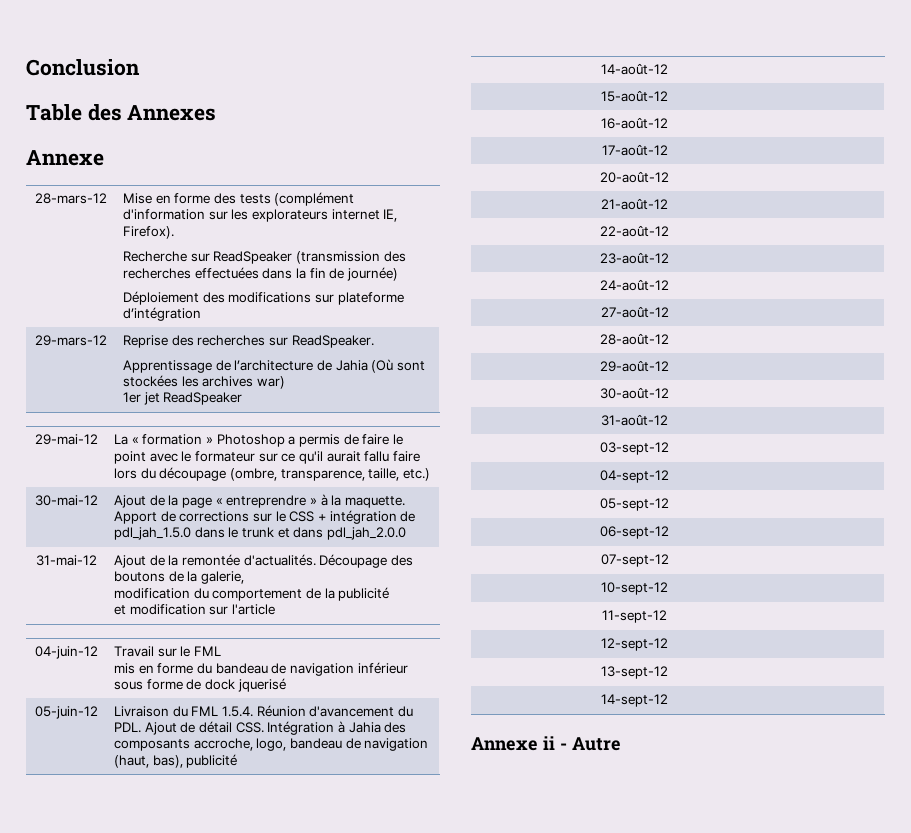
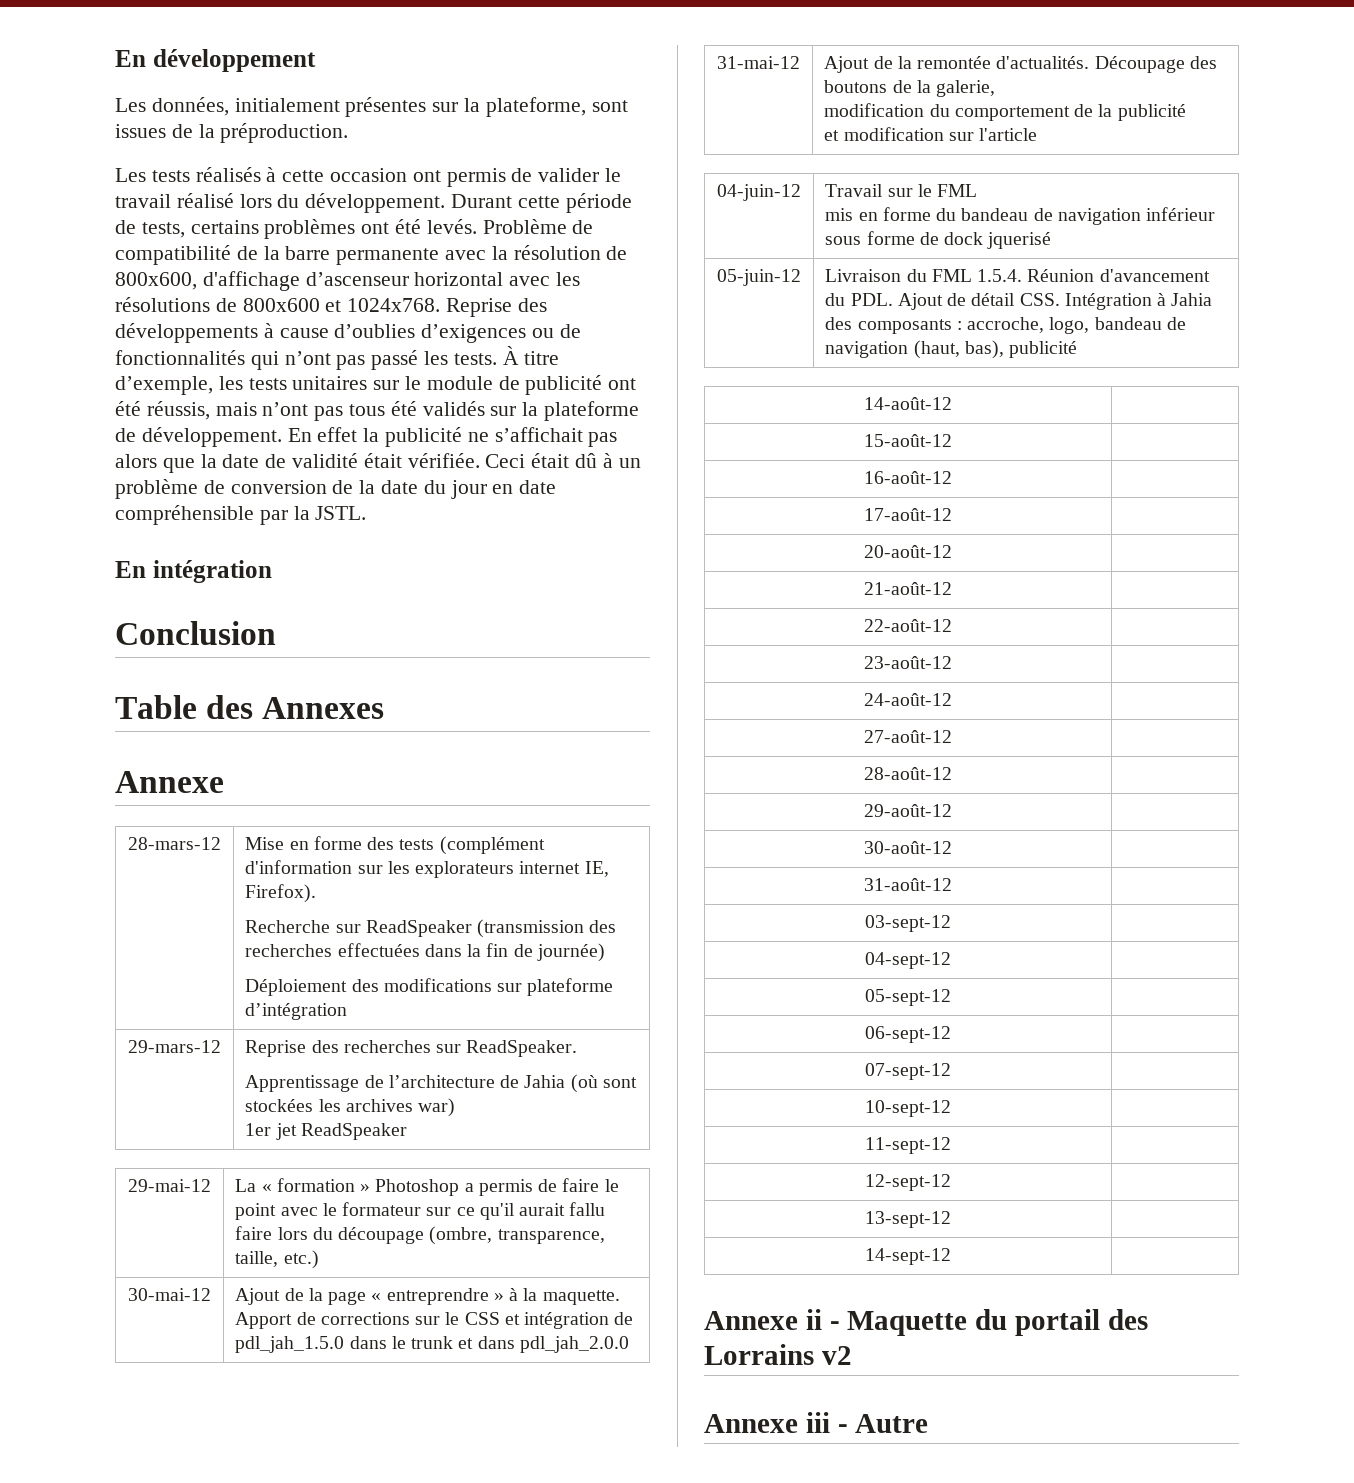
(26, 67) none -> [115,49,316,72] [115,97,628,117] [115,123,349,143] [115,167,622,187] [115,193,632,213] [115,219,594,239] [115,245,628,265] [115,271,581,291] [115,297,547,317] [115,323,581,343] [115,346,560,370] [115,375,637,395] [115,401,640,421] [115,427,618,447] [115,453,641,473] [115,479,557,499] [115,505,367,525] [115,560,272,583] En développement // Les données, initialement présentes sur la plateforme, sont issues de la préproduction. // Les tests réalisés à cette occasion ont permis de valider le travail réalisé lors du développement. Durant cette période de tests, certains problèmes ont été levés. Problème de compatibilité de la barre permanente avec la résolution de 800x600, d'affichage d’ascenseur horizontal avec les résolutions de 800x600 et 1024x768. Reprise des développements à cause d’oublies d’exigences ou de fonctionnalités qui n’ont pas passé les tests. À titre d’exemple, les tests unitaires sur le module de publicité ont été réussis, mais n’ont pas tous été validés sur la plateforme de développement. En effet la publicité ne s’affichait pas alors que la date de validité était vérifiée. Ceci était dû à un problème de conversion de la date du jour en date compréhensible par la JSTL. // En intégration //
[371,359,394,373] (Où -> [570,1074,598,1093] (où
[317,514,326,521] + -> [504,1314,520,1325] et
(191, 745) none -> [956,321,962,330] :
(567, 746) none -> [847,1309,1148,1336] [704,1344,852,1365] [704,1412,848,1433] Maquette du portail des Lorrains v2 // Annexe iii -

